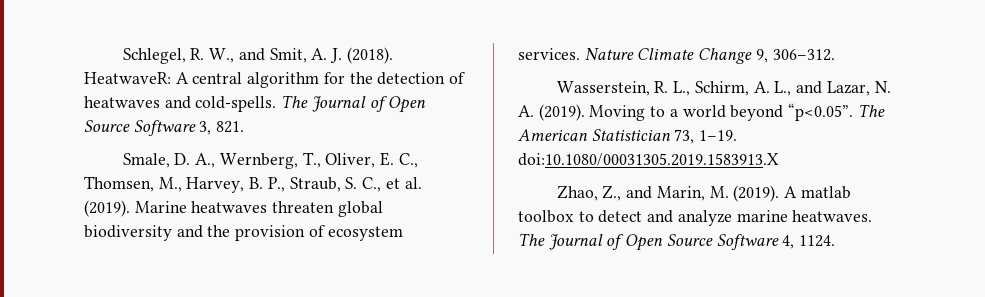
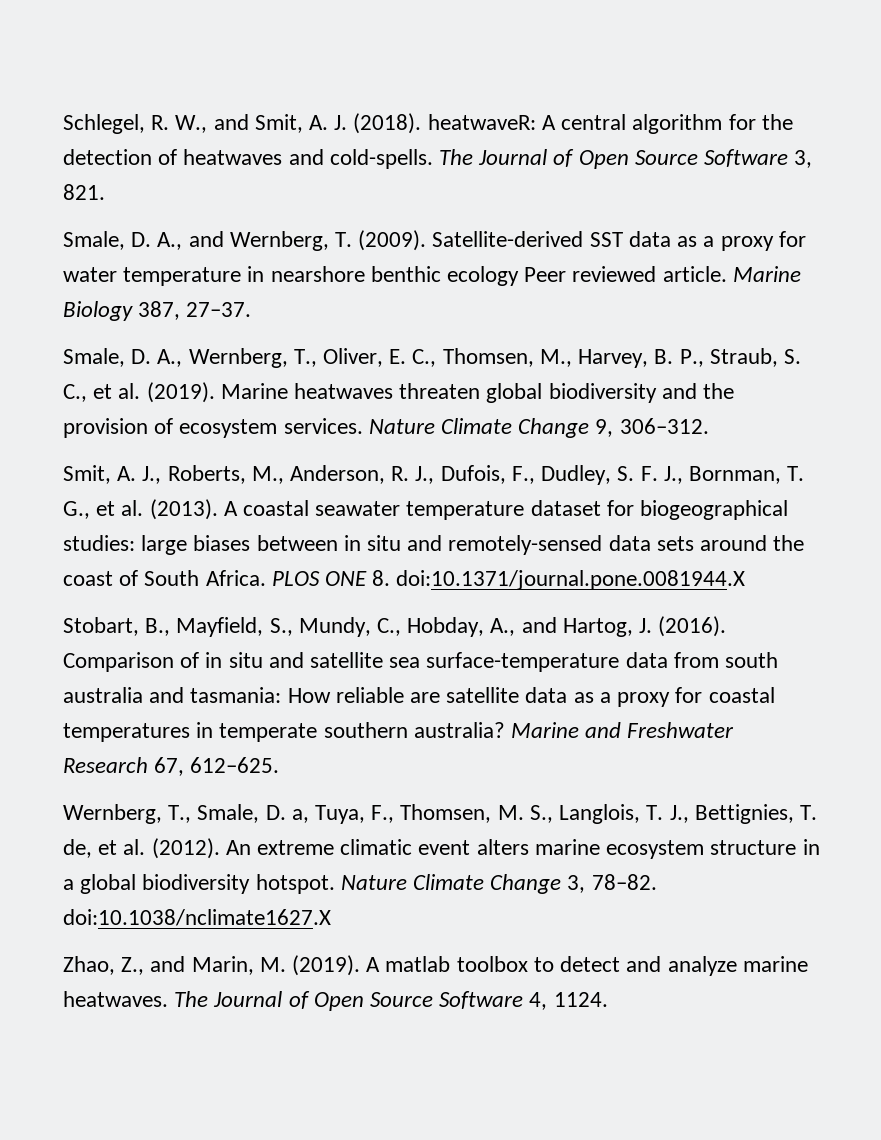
[84,72,171,84] HeatwaveR: -> [427,114,536,130] heatwaveR:
(245, 127) none -> [63,230,806,251] [63,266,801,286] [63,301,252,321] // Smale, D. A., and Wernberg, T. (2009). Satellite-derived SST data as a proxy for water temperature in nearshore benthic ecology Peer reviewed article. Marine Biology 387, 27–37.
[556,81,891,96] [518,103,885,121] [518,129,738,144] [518,153,779,166] Wasserstein, R. L., Schirm, A. L., and Lazar, N. A. (2019). Moving to a world beyond “p<0.05”. The American Statistician 73, 1–19. doi:10.1080/00031305.2019.1583913.X -> [63,465,805,485] [63,499,789,520] [63,535,805,555] [63,570,746,590] [63,616,727,637] [63,652,779,672] [63,687,775,707] [63,722,735,742] [63,757,280,776] [63,804,817,824] [63,838,820,859] [63,874,657,894] [63,909,331,926] Smit, A. J., Roberts, M., Anderson, R. J., Dufois, F., Dudley, S. F. J., Bornman, T. G., et al. (2013). A coastal seawater temperature dataset for biogeographical studies: large biases between in situ and remotely-sensed data sets around the coast of South Africa. PLOS ONE 8. doi:10.1371/journal.pone.0081944.X // Stobart, B., Mayfield, S., Mundy, C., Hobday, A., and Hartog, J. (2016). Comparison of in situ and satellite sea surface-temperature data from south australia and tasmania: How reliable are satellite data as a proxy for coastal temperatures in temperate southern australia? Marine and Freshwater Research 67, 612–625. // Wernberg, T., Smale, D. a, Tuya, F., Thomsen, M. S., Langlois, T. J., Bettignies, T. de, et al. (2012). An extreme climatic event alters marine ecosystem structure in a global biodiversity hotspot. Nature Climate Change 3, 78–82. doi:10.1038/nclimate1627.X

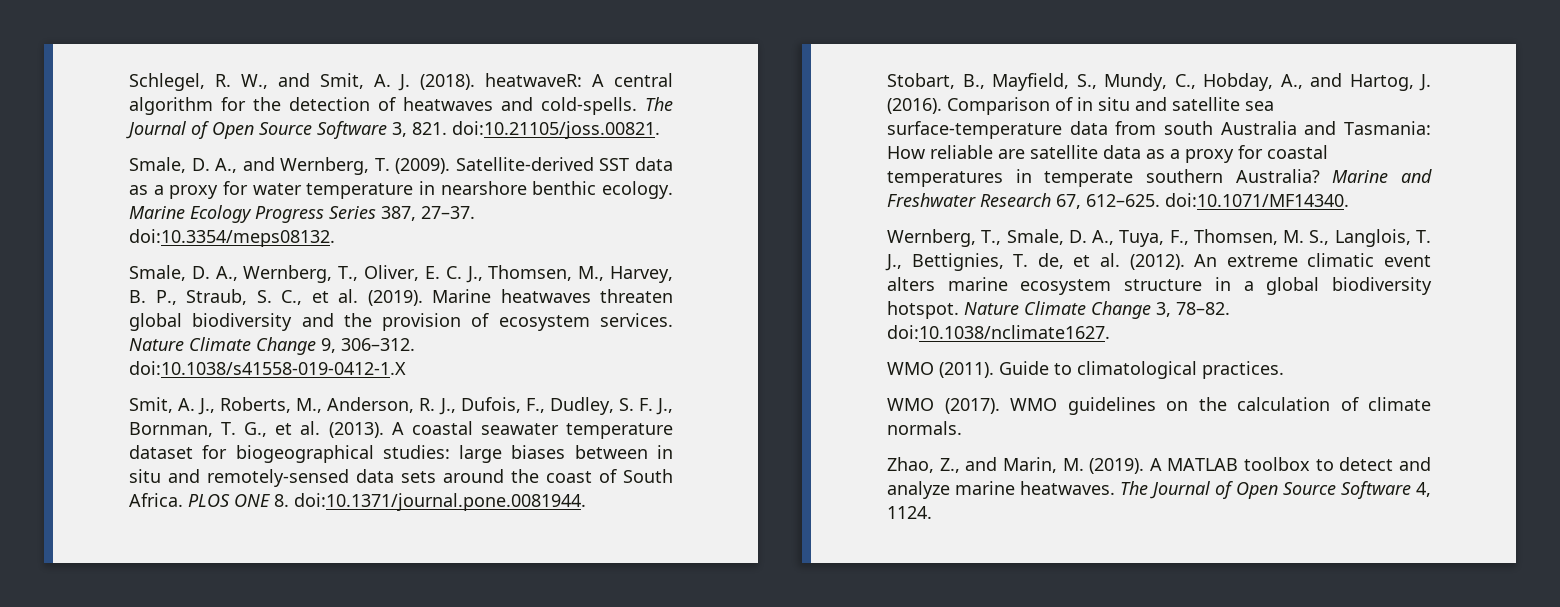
(105, 192) none -> [452,121,660,139] doi:10.21105/joss.00821.
[447,266,801,286] [63,301,133,321] ecology Peer reviewed article. Marine Biology -> [602,181,674,199] [129,205,376,223] ecology. Marine Ecology Progress Series
(252, 309) none -> [129,229,335,247] doi:10.3354/meps08132.
[412,349,437,367] C., -> [445,266,483,283] C. J.,
(709, 426) none -> [129,361,406,375] doi:10.1038/s41558-019-0412-1.X
[396,570,746,590] doi:10.1371/journal.pone.0081944.X -> [294,493,586,511] doi:10.1371/journal.pone.0081944.
[63,687,282,703] australia and tasmania: -> [1220,121,1431,135] Australia and Tasmania:
[413,722,505,738] australia? -> [1235,169,1320,183] Australia?
(280, 765) none -> [1165,193,1349,207] doi:10.1071/MF14340.
[291,809,309,823] a, -> [1092,230,1115,245] A.,
[63,909,331,926] doi:10.1038/nclimate1627.X -> [887,325,1110,339] [887,361,1284,379] [887,397,1431,415] [887,421,962,435] doi:10.1038/nclimate1627. // WMO (2011). Guide to climatological practices. // WMO (2017). WMO guidelines on the calculation of climate normals.
[385,956,451,972] matlab -> [1167,458,1239,471] MATLAB

